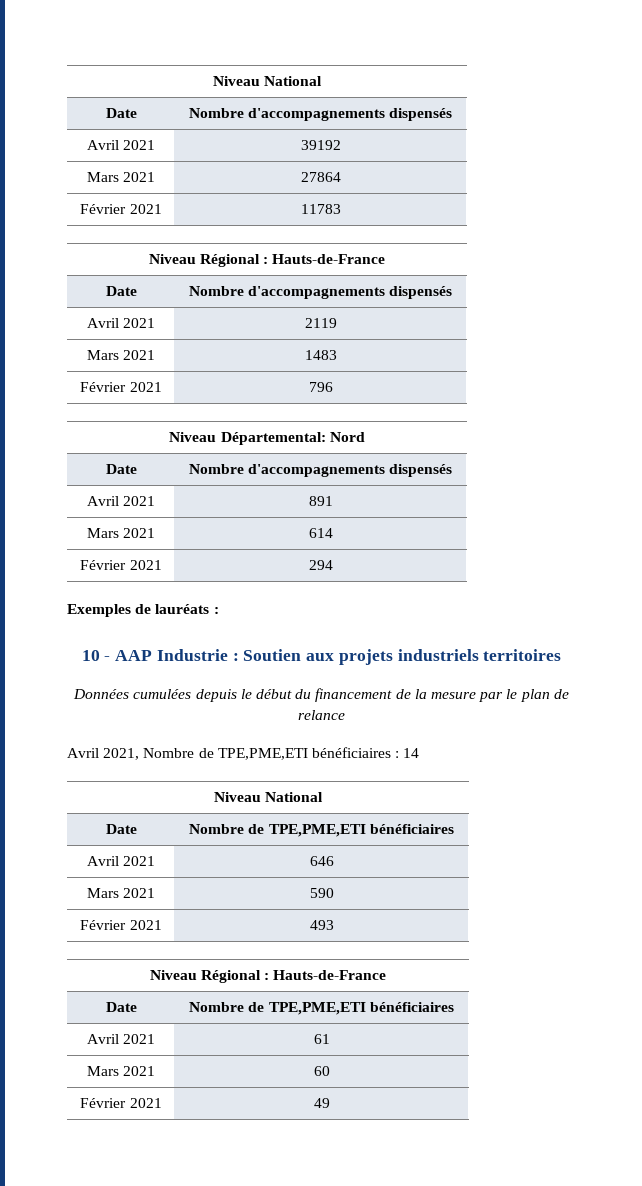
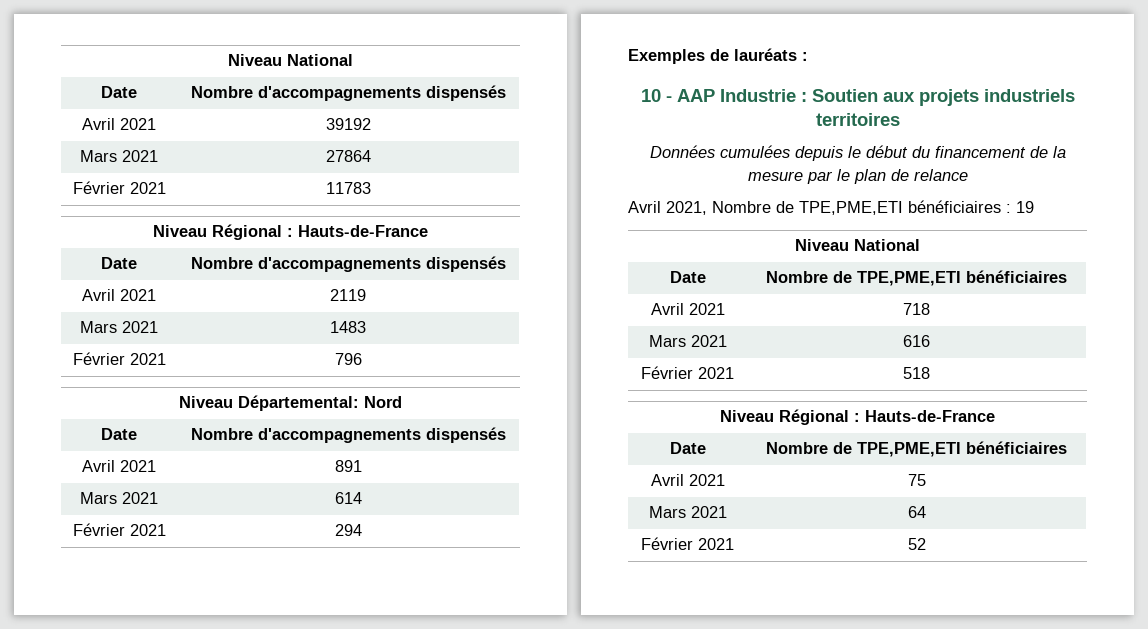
[403,748,420,758] 14 -> [1016,201,1034,213] 19
[309,856,334,866] [86,888,156,898] [309,888,334,898] [80,920,162,930] [309,920,334,930] 646 // Mars 2021 | 590 // Février 2021 | 493 -> [903,303,930,315] [648,335,727,347] [903,335,930,347] [641,366,734,379] [903,367,930,379] 718 // Mars 2021 | 616 // Février 2021 | 518
[313,1034,330,1044] [86,1066,156,1076] [313,1066,330,1076] [80,1098,162,1108] [313,1098,330,1108] 61 // Mars 2021 | 60 // Février 2021 | 49 -> [907,474,926,486] [648,506,727,518] [907,506,926,518] [641,537,734,550] [907,538,926,550] 75 // Mars 2021 | 64 // Février 2021 | 52

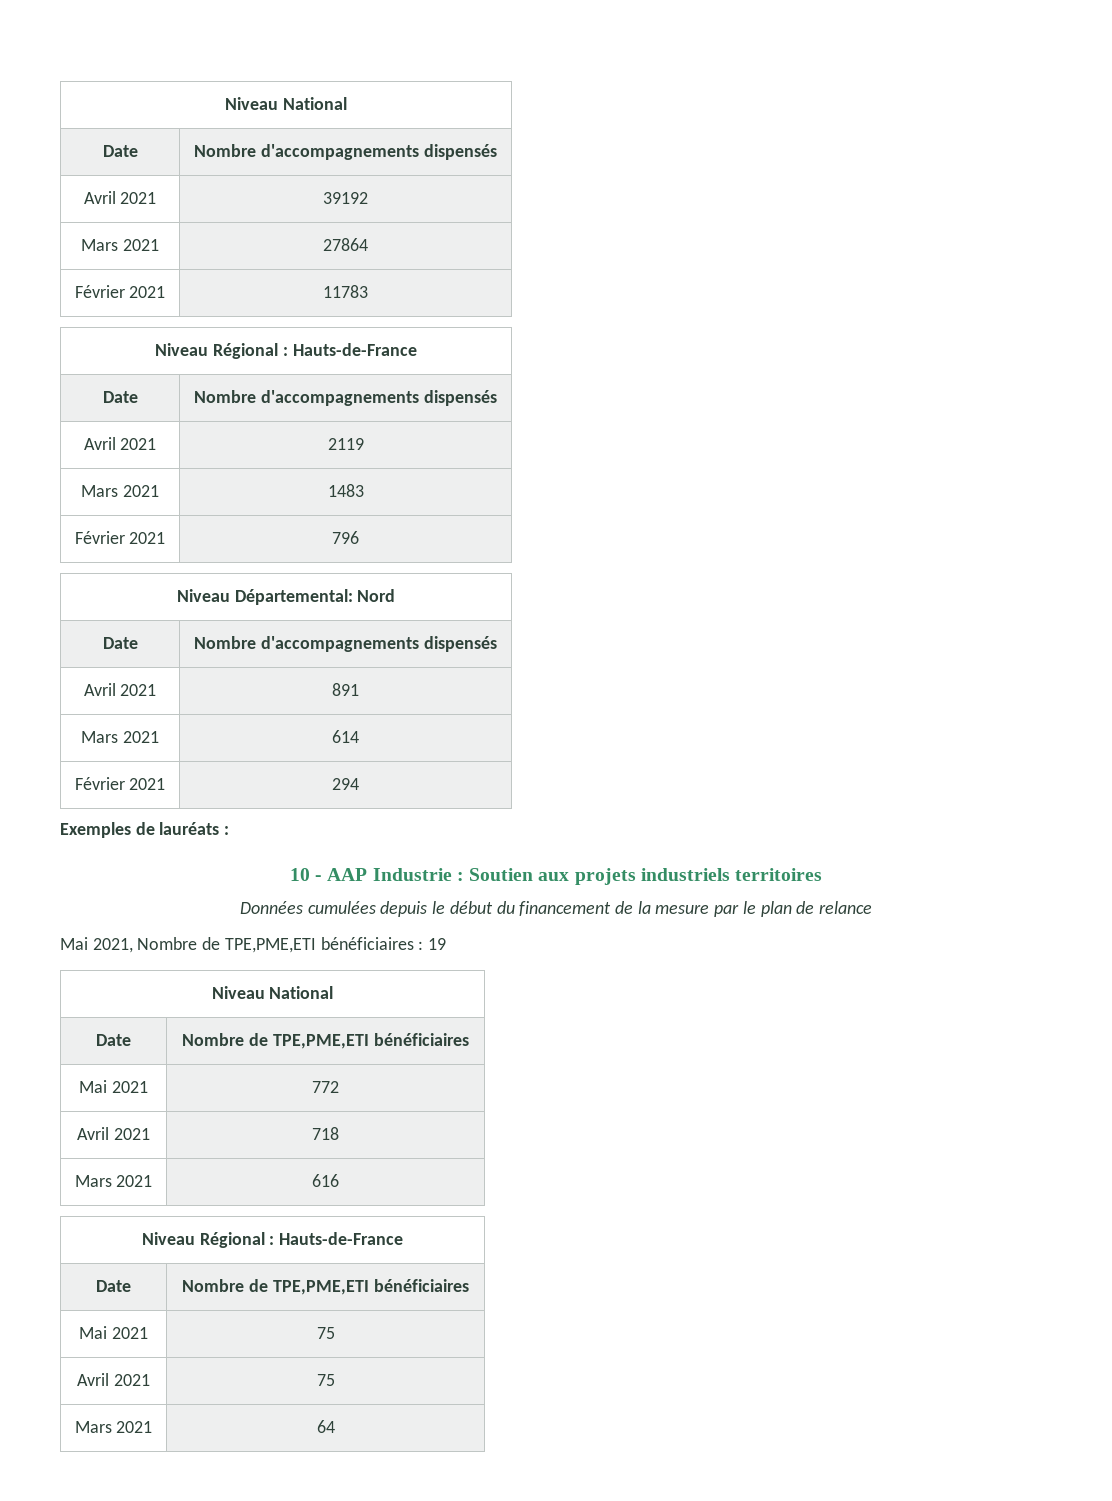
[628,201,661,213] Avril -> [60,937,88,950] Mai
(1067, 276) none -> [79,1080,148,1093] [312,1081,339,1093] // Mai 2021 | 772
[641,366,734,379] [903,367,930,379] // Février 2021 | 518 -> (339, 1180) none
(1067, 447) none -> [79,1326,148,1339] [316,1327,335,1339] // Mai 2021 | 75
[641,537,734,550] [907,538,926,550] // Février 2021 | 52 -> (335, 1426) none

